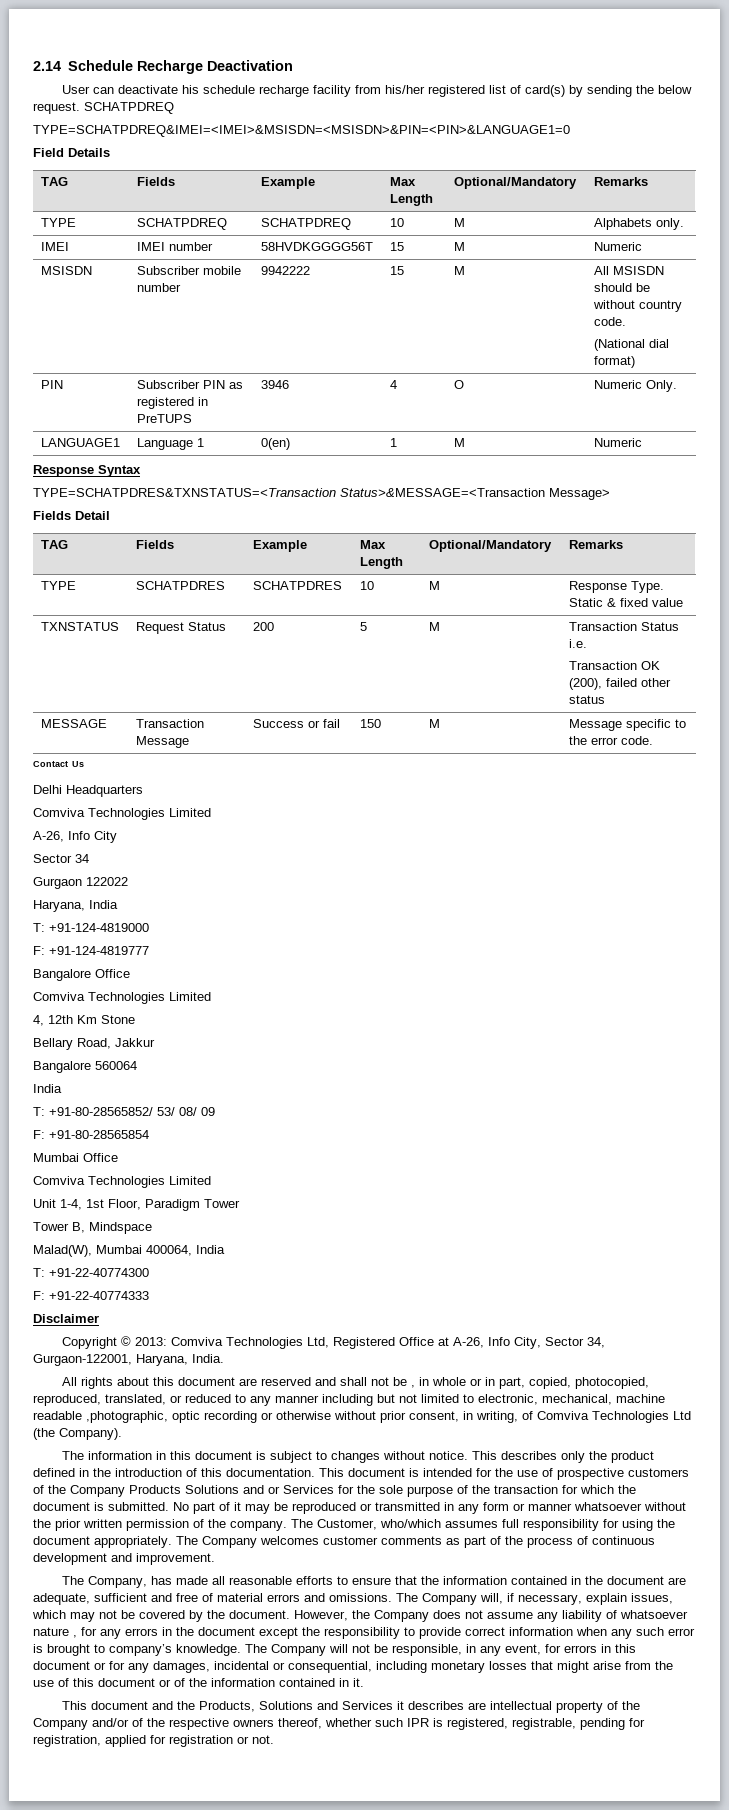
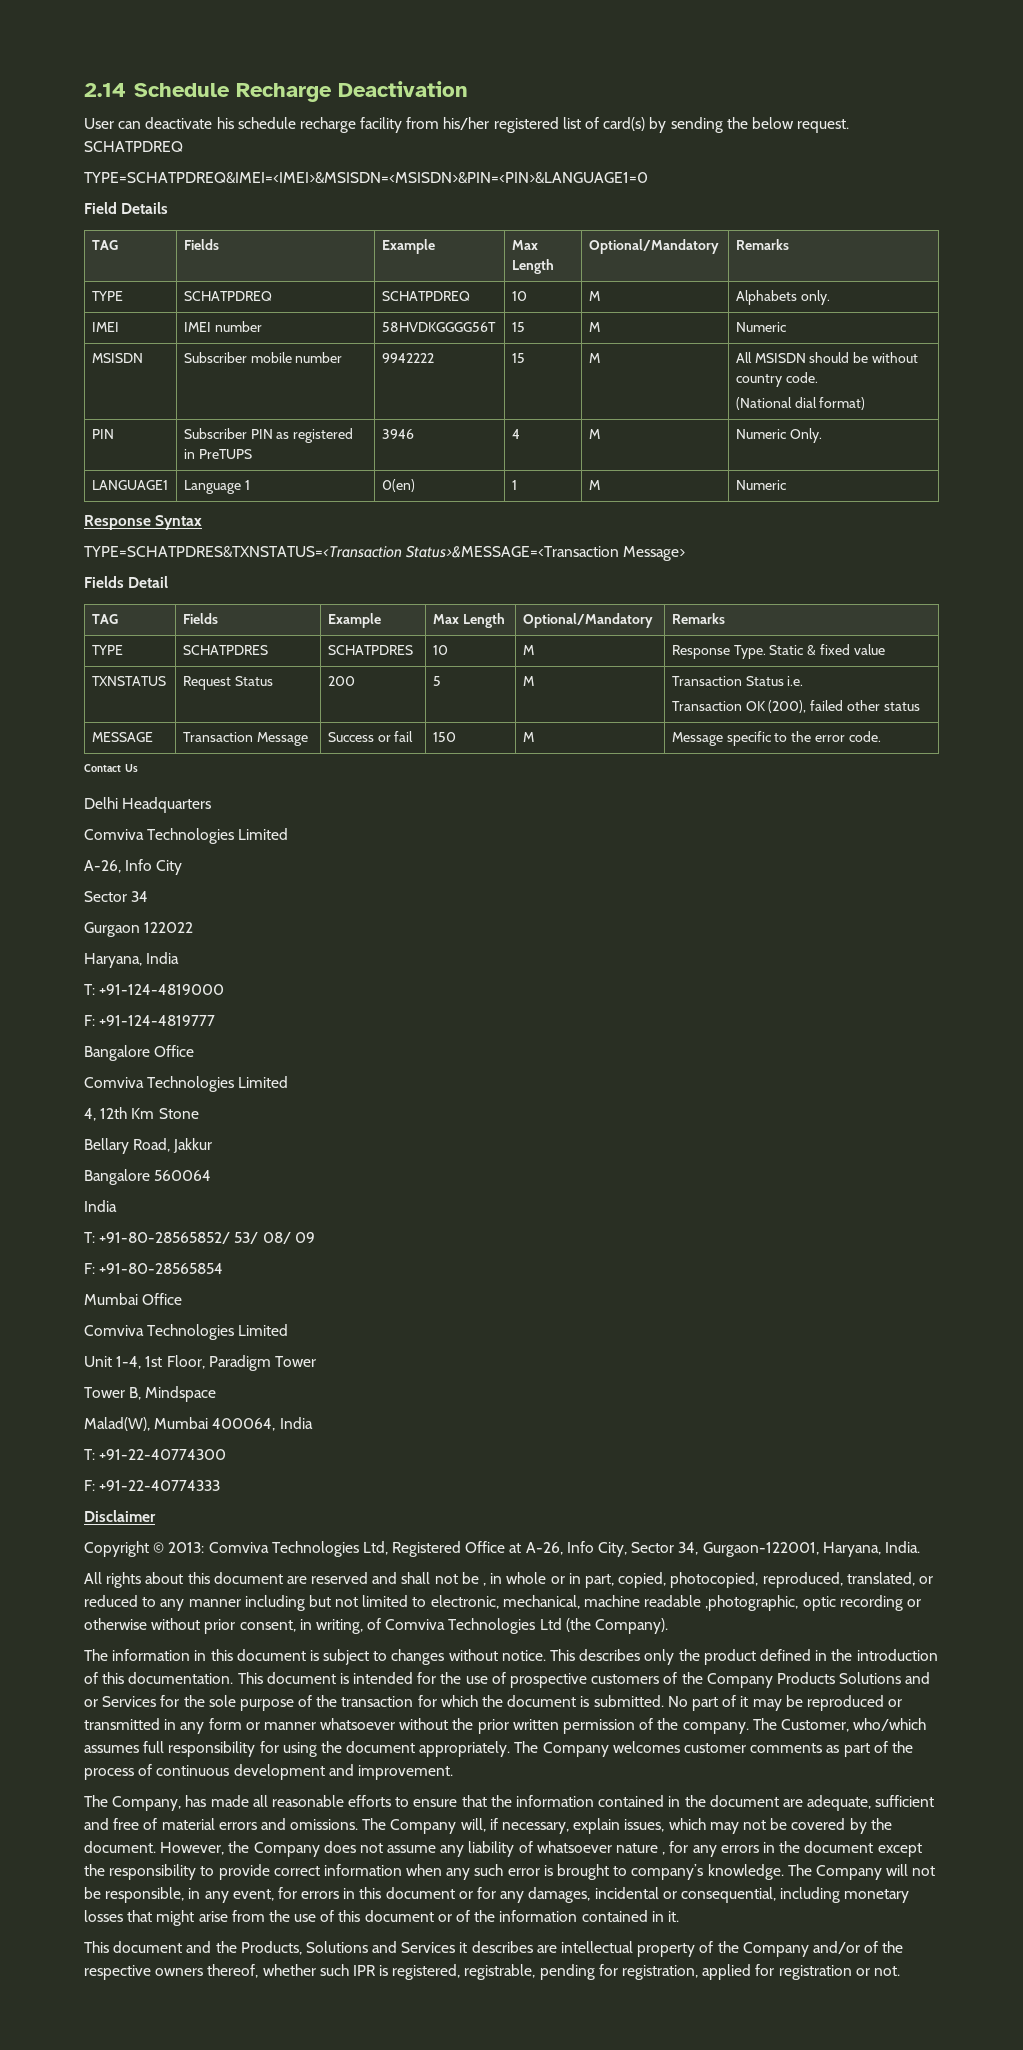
[454,380,465,389] O -> [588,429,600,439] M

